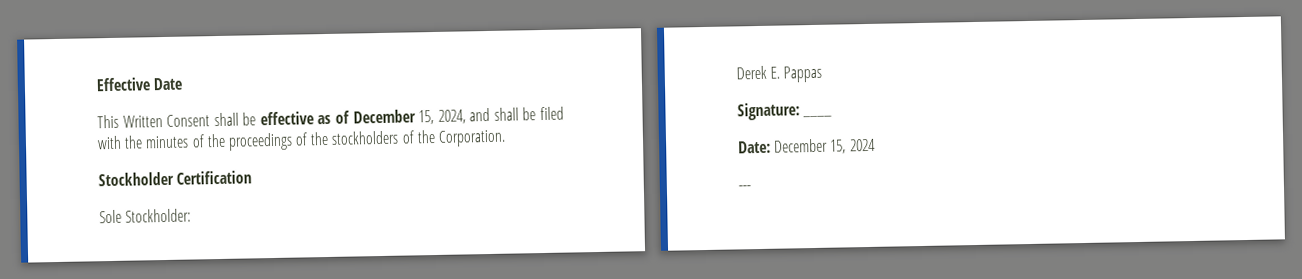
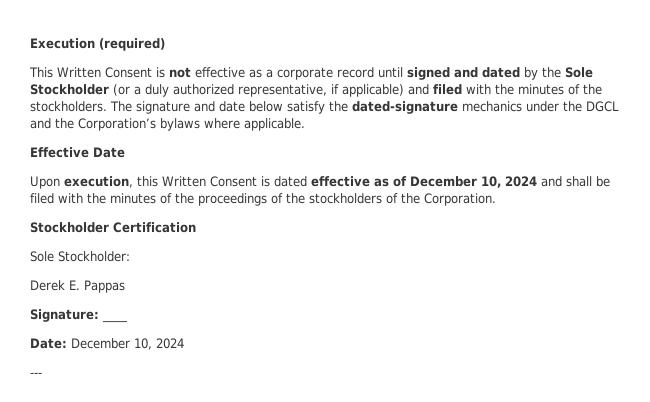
[96,77,183,92] Effective Date -> [30,38,165,51] Execution (required)
[213,112,257,127] shall be -> [156,67,593,80] [30,84,602,97] [30,101,619,114] [30,118,305,131] [30,147,125,158] [30,176,307,189] is not effective as a corporate record until signed and dated by the Sole Stockholder (or a duly authorized representative, if applicable) and filed with the minutes of the stockholders. The signature and date below satisfy the dated-signature mechanics under the DGCL and the Corporation’s bylaws where applicable. // Effective Date // Upon execution, this Written Consent is dated
[418,109,466,125] 15, 2024, -> [481,176,537,188] 10, 2024
[830,139,847,154] 15, -> [134,338,152,350] 10,

